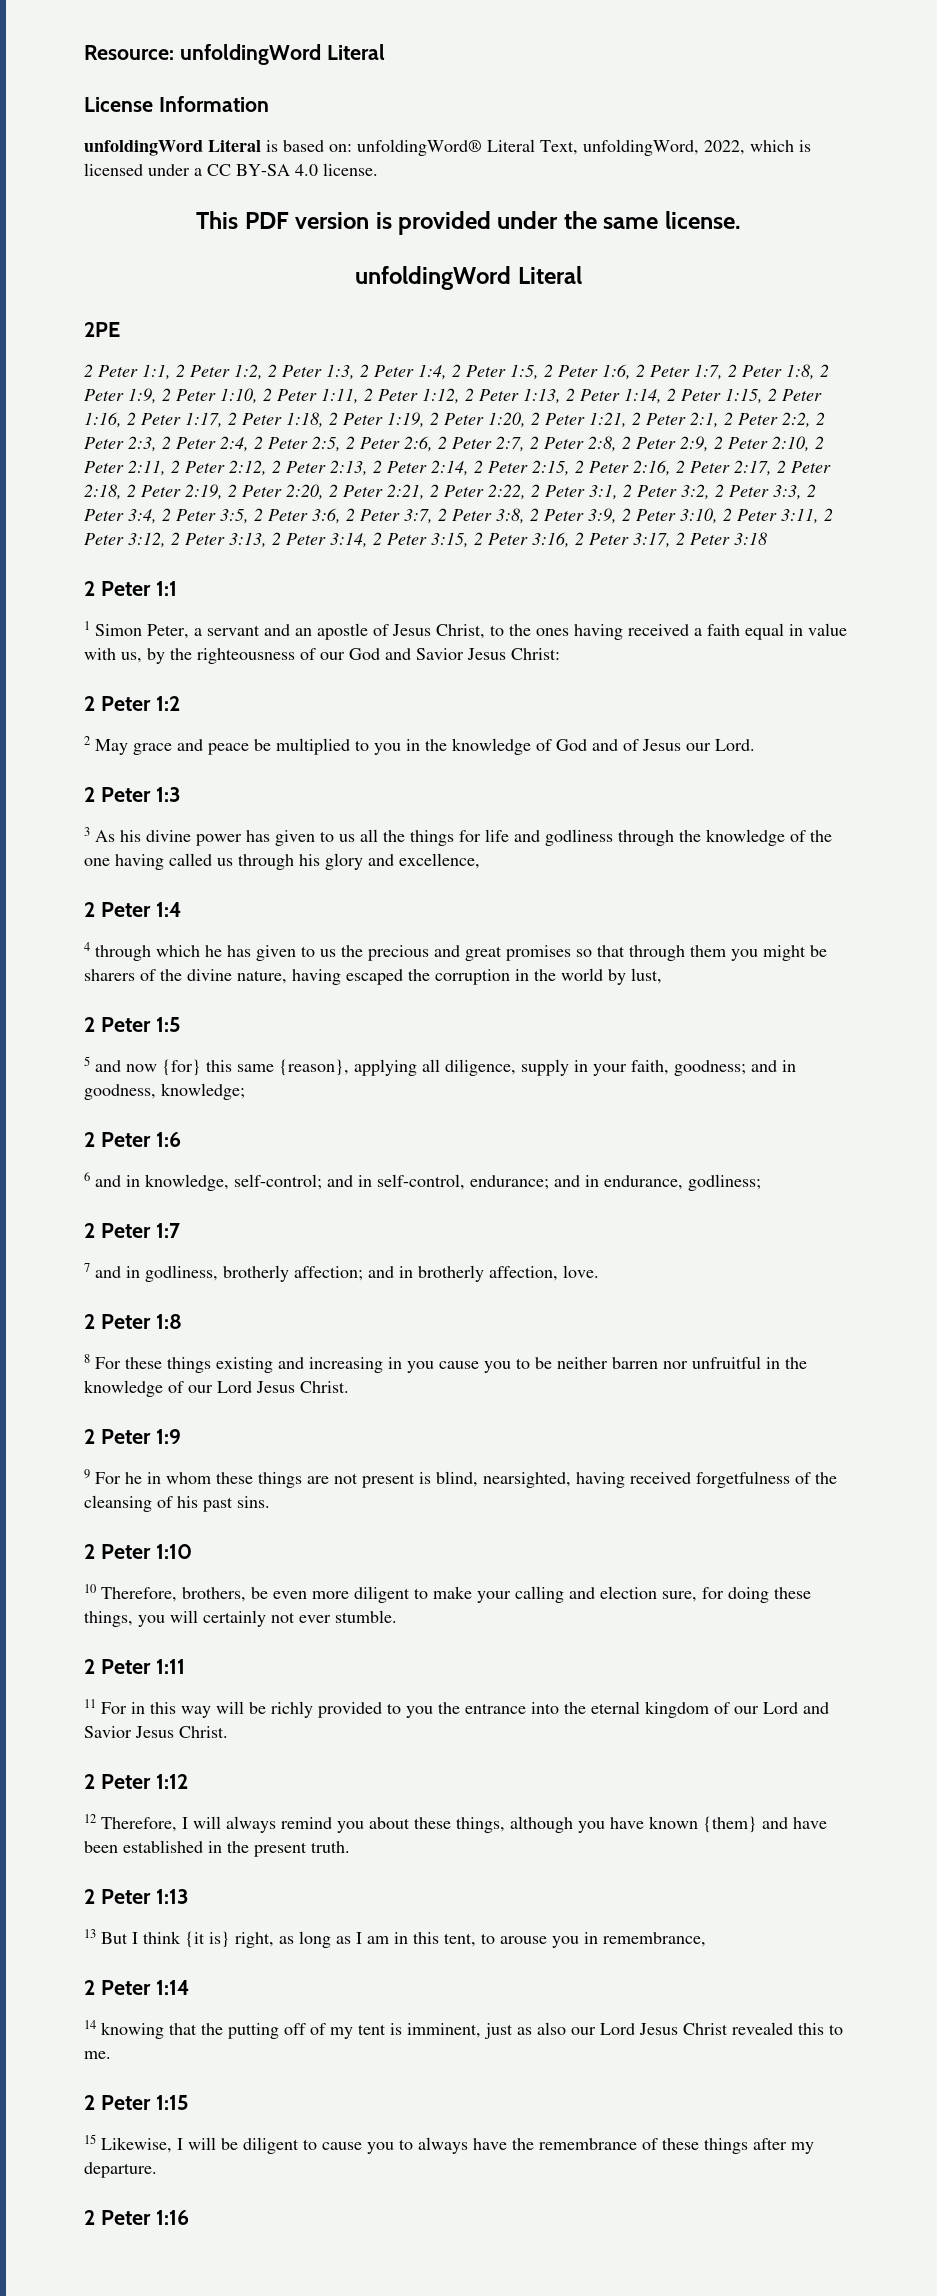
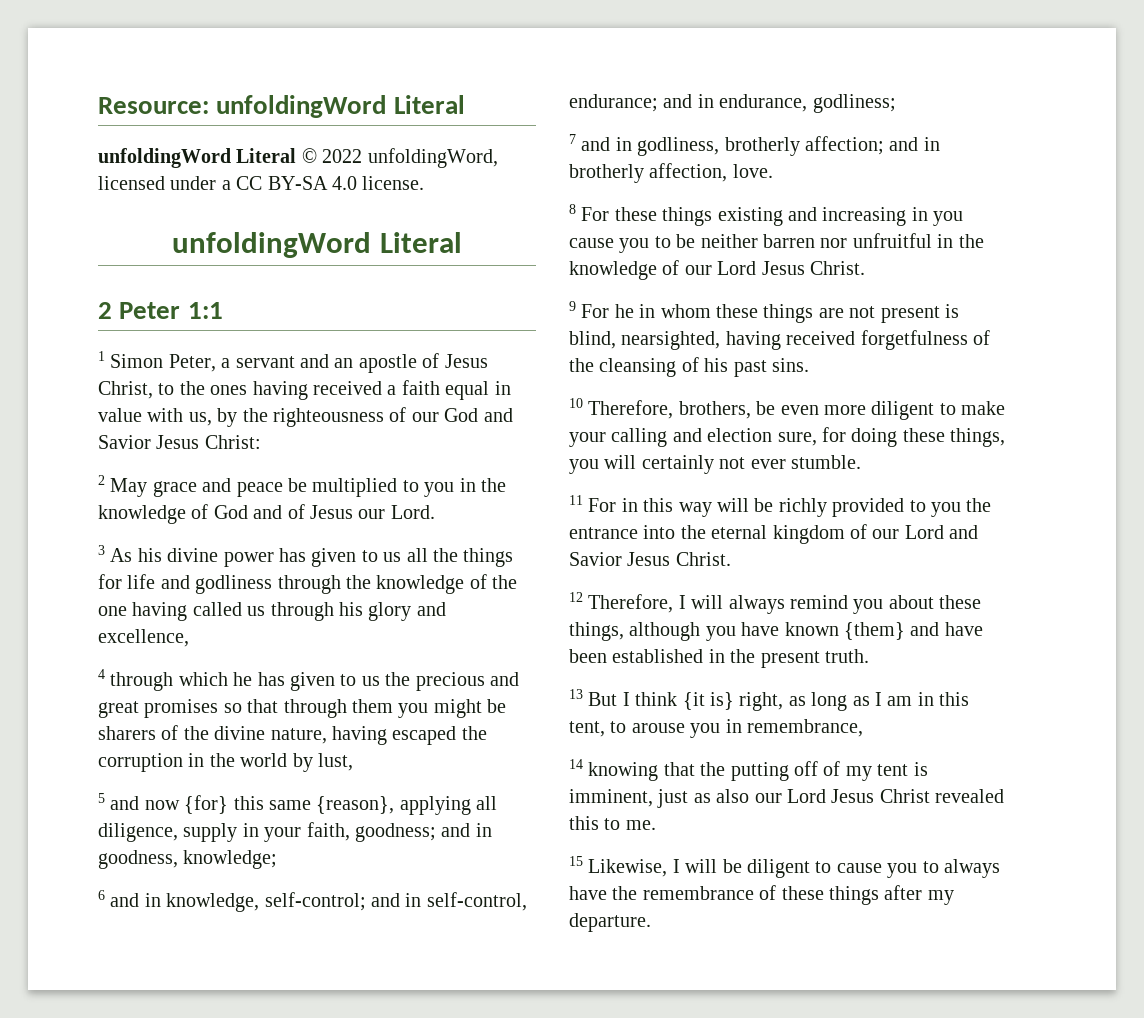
[84,96,269,112] [84,139,811,156] // License Information // unfoldingWord Literal is based on: unfoldingWord® Literal Text, unfoldingWord, 2022, which is -> [98,148,498,168] // unfoldingWord Literal © 2022 unfoldingWord,
[196,211,741,235] [355,266,582,290] [84,322,120,337] [84,364,829,380] [84,388,822,404] [84,412,825,428] [84,436,824,452] [84,460,831,476] [84,484,816,500] [84,508,833,524] [84,532,767,548] This PDF version is provided under the same license. // unfoldingWord Literal // 2PE // 2 Peter 1:1, 2 Peter 1:2, 2 Peter 1:3, 2 Peter 1:4, 2 Peter 1:5, 2 Peter 1:6, 2 Peter 1:7, 2 Peter 1:8, 2 Peter 1:9, 2 Peter 1:10, 2 Peter 1:11, 2 Peter 1:12, 2 Peter 1:13, 2 Peter 1:14, 2 Peter 1:15, 2 Peter 1:16, 2 Peter 1:17, 2 Peter 1:18, 2 Peter 1:19, 2 Peter 1:20, 2 Peter 1:21, 2 Peter 2:1, 2 Peter 2:2, 2 Peter 2:3, 2 Peter 2:4, 2 Peter 2:5, 2 Peter 2:6, 2 Peter 2:7, 2 Peter 2:8, 2 Peter 2:9, 2 Peter 2:10, 2 Peter 2:11, 2 Peter 2:12, 2 Peter 2:13, 2 Peter 2:14, 2 Peter 2:15, 2 Peter 2:16, 2 Peter 2:17, 2 Peter 2:18, 2 Peter 2:19, 2 Peter 2:20, 2 Peter 2:21, 2 Peter 2:22, 2 Peter 3:1, 2 Peter 3:2, 2 Peter 3:3, 2 Peter 3:4, 2 Peter 3:5, 2 Peter 3:6, 2 Peter 3:7, 2 Peter 3:8, 2 Peter 3:9, 2 Peter 3:10, 2 Peter 3:11, 2 Peter 3:12, 2 Peter 3:13, 2 Peter 3:14, 2 Peter 3:15, 2 Peter 3:16, 2 Peter 3:17, 2 Peter 3:18 -> [172,232,462,258] unfoldingWord Literal
[84,696,180,711] // 2 Peter 1:2 -> (261, 442) none
[84,787,181,802] // 2 Peter 1:3 -> (435, 512) none
[84,902,181,917] // 2 Peter 1:4 -> (189, 638) none
[84,1017,181,1032] // 2 Peter 1:5 -> (353, 762) none
[84,1132,181,1147] // 2 Peter 1:6 -> (278, 859) none
[84,1223,180,1238] // 2 Peter 1:7 -> (896, 103) none
[84,1314,182,1329] // 2 Peter 1:8 -> (773, 171) none
[84,1429,181,1444] // 2 Peter 1:9 -> (865, 268) none
[84,1544,192,1559] // 2 Peter 1:10 -> (809, 365) none
[84,1659,185,1674] // 2 Peter 1:11 -> (861, 462) none
[84,1774,188,1789] // 2 Peter 1:12 -> (731, 559) none
[84,1889,189,1904] // 2 Peter 1:13 -> (869, 656) none
[84,1980,189,1995] // 2 Peter 1:14 -> (863, 728) none
[84,2095,189,2110] // 2 Peter 1:15 -> (656, 825) none
[84,2210,189,2225] // 2 Peter 1:16 -> (651, 922) none

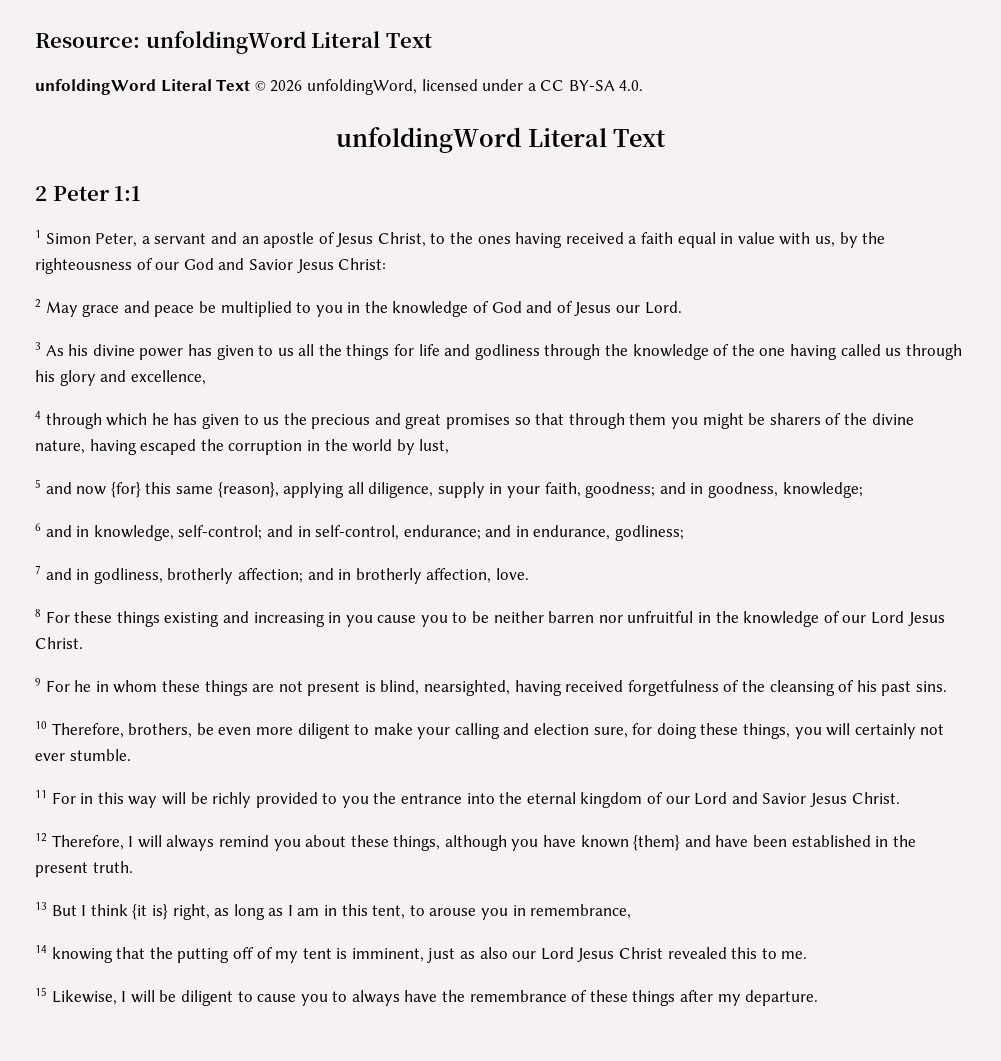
[98,148,363,168] // unfoldingWord Literal © 2022 -> [385,33,432,48] [35,79,303,95] Text // unfoldingWord Literal Text © 2026
[332,176,425,190] [172,232,462,258] 4.0 license. // unfoldingWord Literal -> [619,80,644,91] [336,127,666,153] 4.0. // unfoldingWord Literal Text

